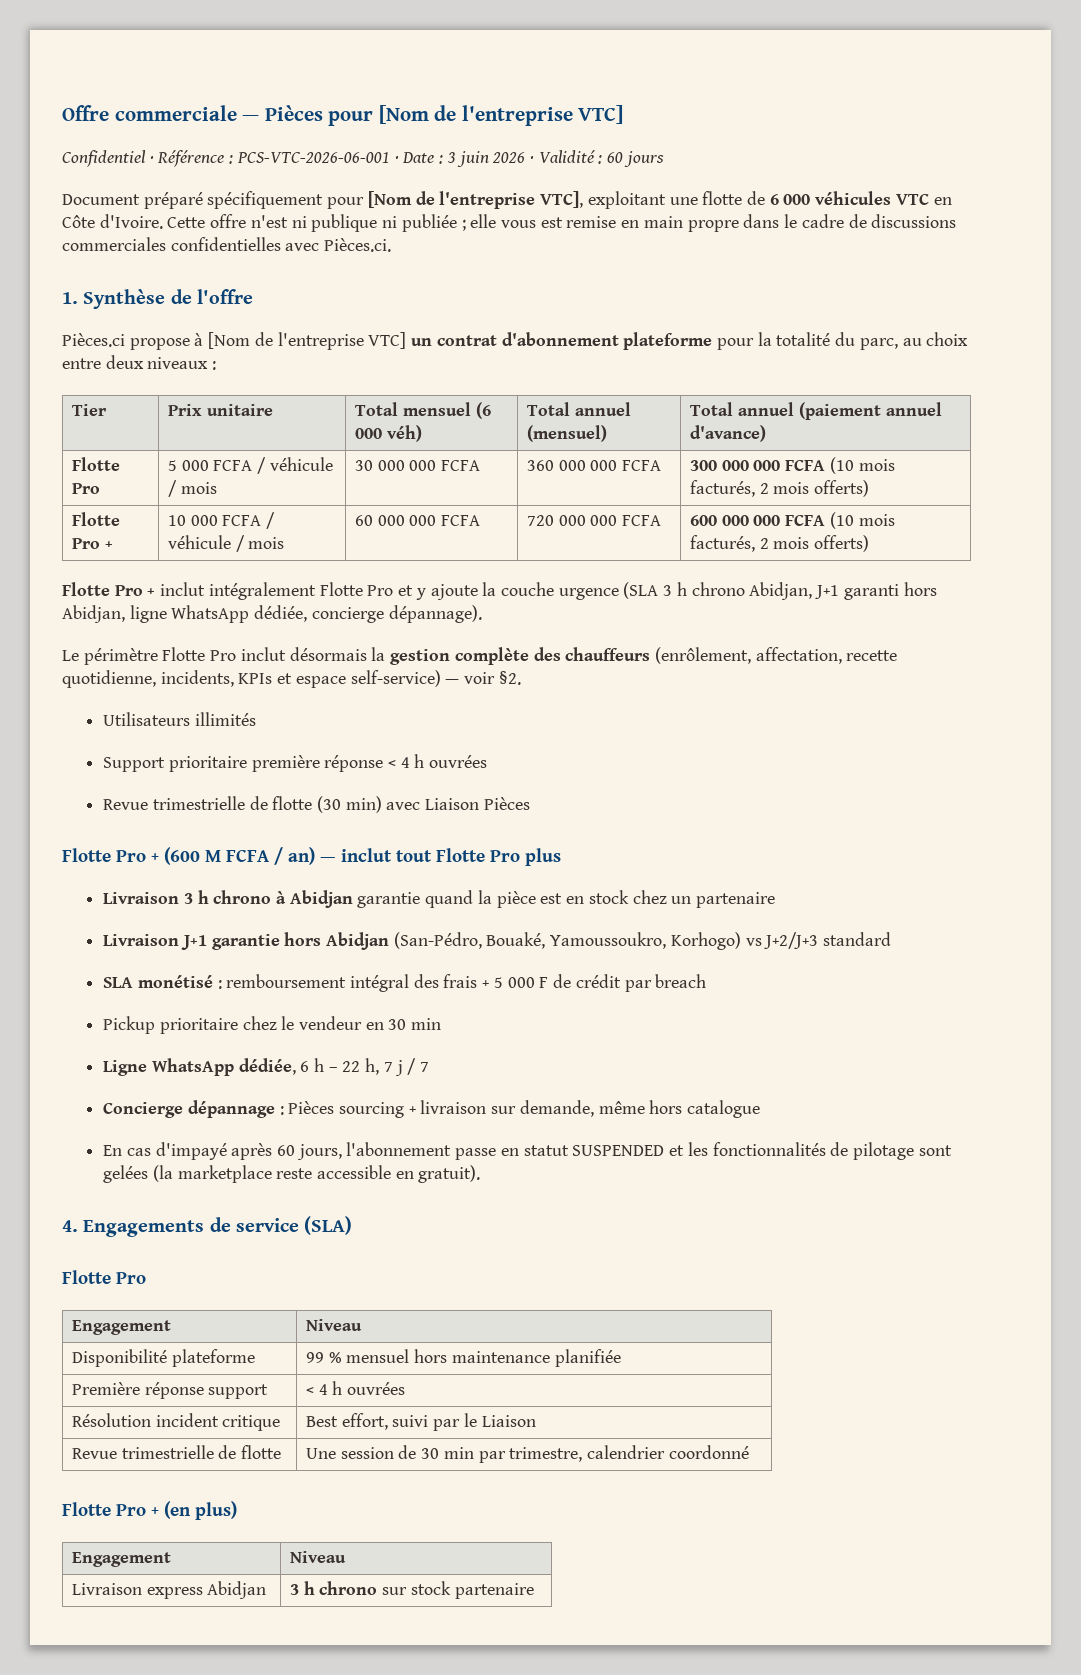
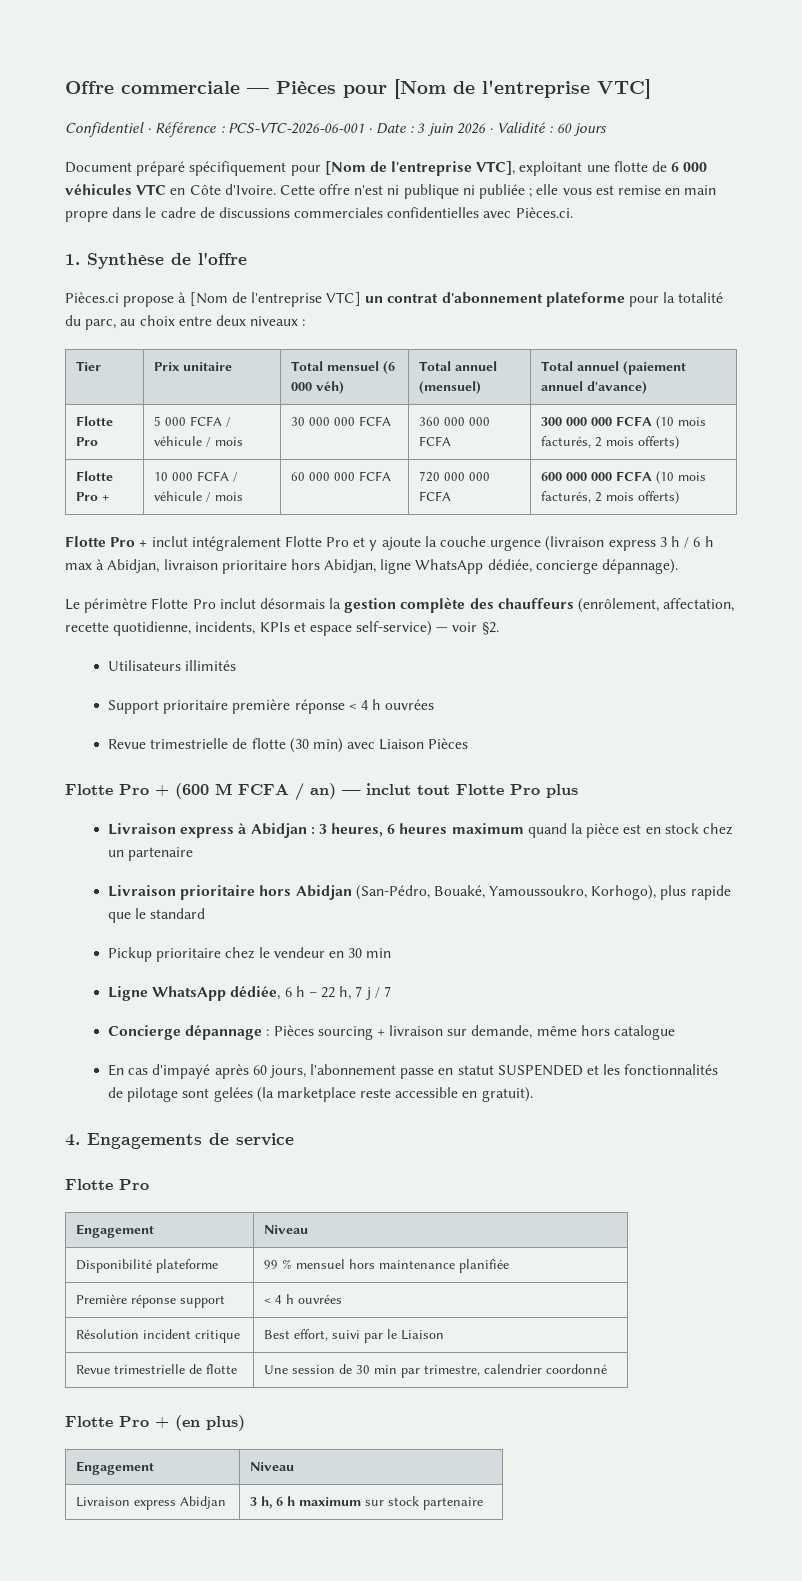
[623,582,899,600] (SLA 3 h chrono Abidjan, J+1 garanti -> [545,536,714,551] [65,559,287,574] (livraison express 3 h / 6 h max à Abidjan, livraison prioritaire
[183,890,421,908] 3 h chrono à Abidjan garantie -> [180,823,524,838] express à Abidjan : 3 heures, 6 heures maximum
[180,934,280,950] J+1 garantie -> [180,885,256,900] prioritaire
[670,932,892,950] [103,974,707,992] Korhogo) vs J+2/J+3 standard // SLA monétisé : remboursement intégral des frais + 5 000 F de crédit par breach -> [591,885,731,900] [108,908,206,923] Korhogo), plus rapide que le standard
[304,1216,353,1235] (SLA) -> (294, 1139) none
[303,1581,378,1595] h chrono -> [261,1496,362,1509] h, 6 h maximum

